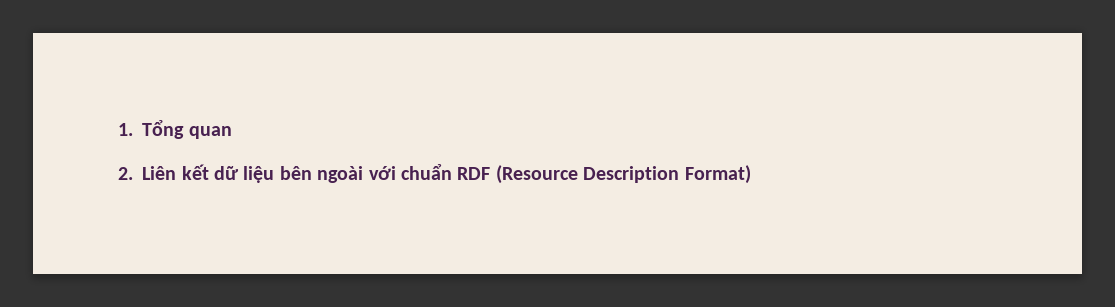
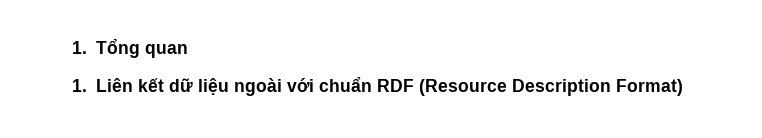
[118,167,133,180] 2. -> [72,79,87,92] 1.
[279,166,312,180] bên -> (229, 86) none

